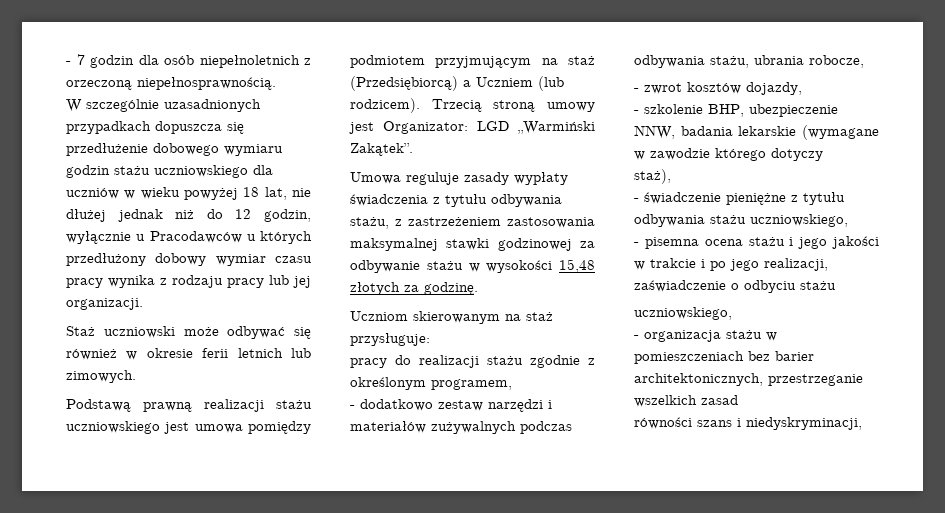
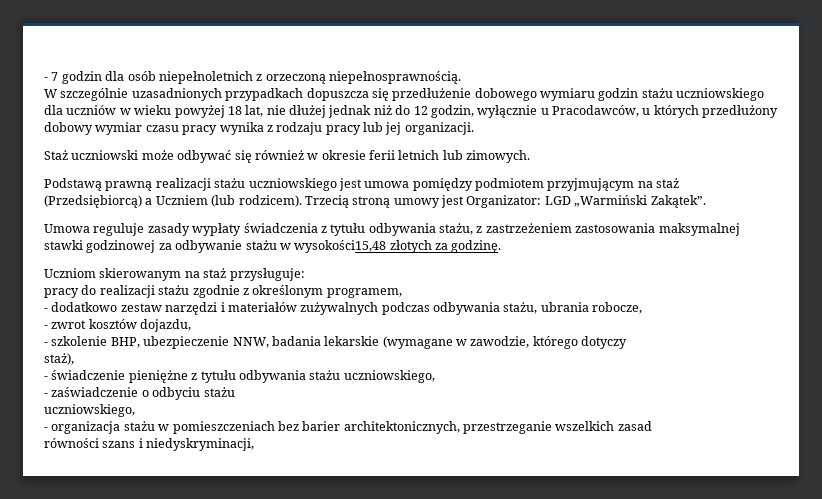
[149,231,242,243] Pracodawców -> [552,105,639,117] Pracodawców,
[486,259,595,273] wysokości 15,48 -> [294,240,387,253] wysokości15,48
[746,82,802,95] dojazdy, -> [140,319,192,332] dojazdu,
[650,148,710,160] zawodzie -> [470,336,530,348] zawodzie,
[644,236,879,249] [634,258,828,271] pisemna ocena stażu i jego jakości w trakcie i po jego realizacji, -> (48, 395) none

